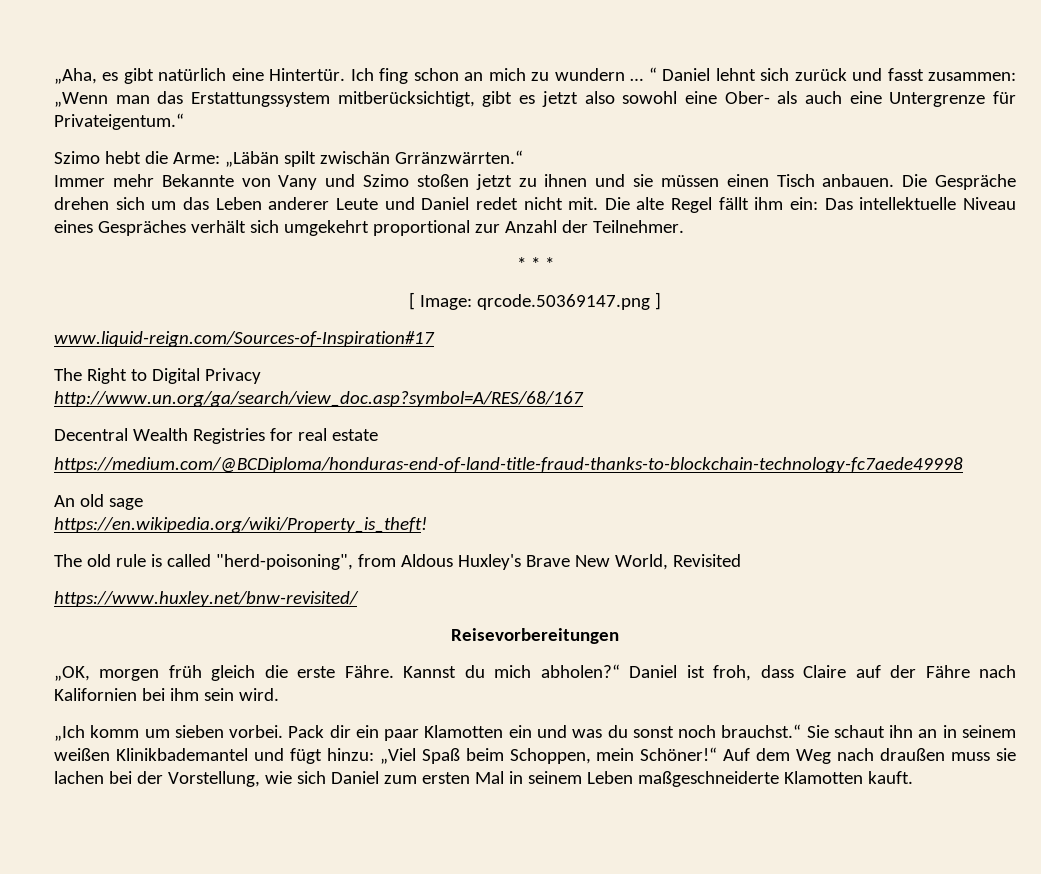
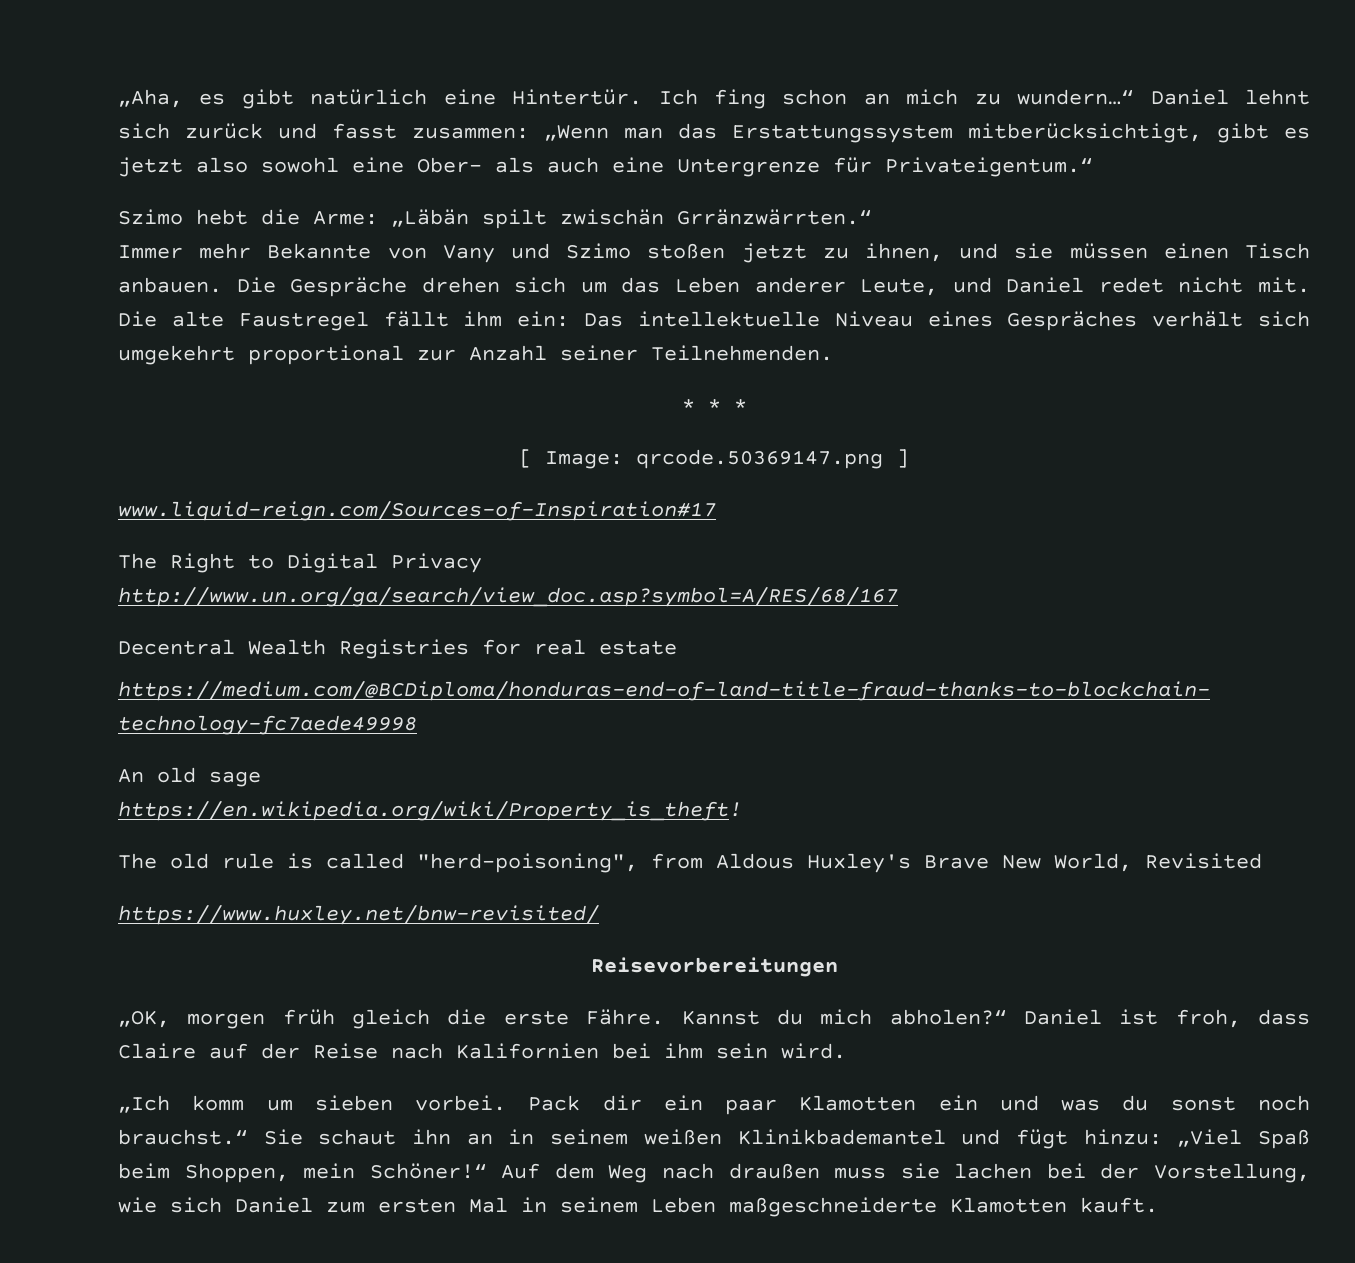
[554,67,657,81] wundern … “ -> [1017,89,1135,105] wundern…“
[544,174,588,187] ihnen -> [865,243,944,262] ihnen,
[335,198,378,210] Leute -> [860,279,939,296] Leute,
[671,197,713,213] Regel -> [238,311,369,331] Faustregel
[561,220,684,233] der Teilnehmer. -> [560,345,833,361] seiner Teilnehmenden.
[925,665,970,678] Fähre -> [313,1043,378,1059] Reise
[509,748,591,764] Schoppen, -> [184,1163,289,1183] Shoppen,

